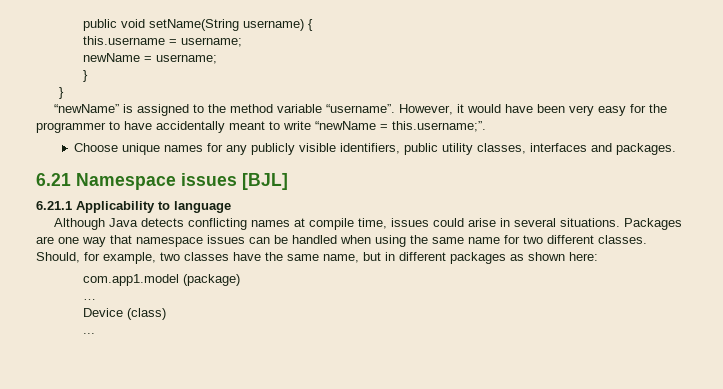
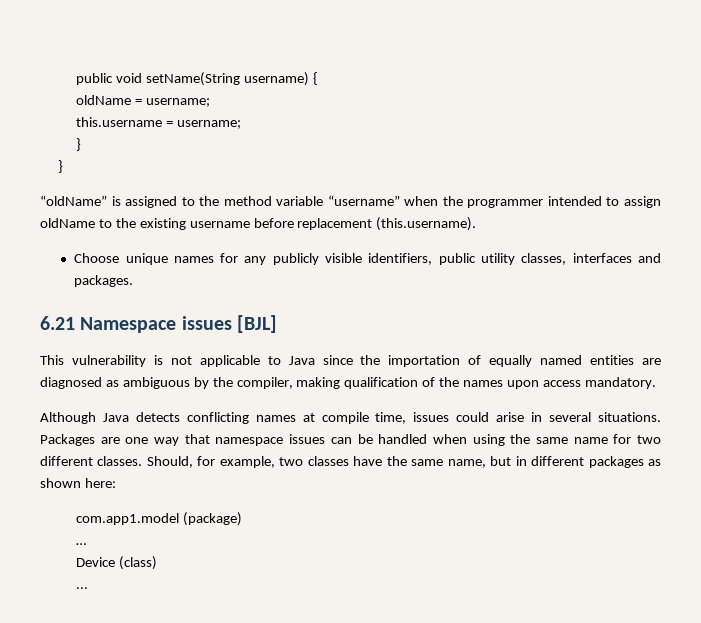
[82,36,242,47] [82,53,140,62] this.username = username; // newName -> [76,95,211,107] [76,117,163,127] oldName = username; // this.username
[53,104,119,113] “newName” -> [40,195,107,206] “oldName”
[325,104,667,116] [36,121,486,133] “username”. However, it would have been very easy for the programmer to have accidentally meant to write “newName = this.username;”. -> [327,195,662,208] [40,217,477,231] “username” when the programmer intended to assign oldName to the existing username before replacement (this.username).
[36,201,231,213] 6.21.1 Applicability to language -> [40,355,662,367] [40,377,656,389] This vulnerability is not applicable to Java since the importation of equally named entities are diagnosed as ambiguous by the compiler, making qualification of the names upon access mandatory.

